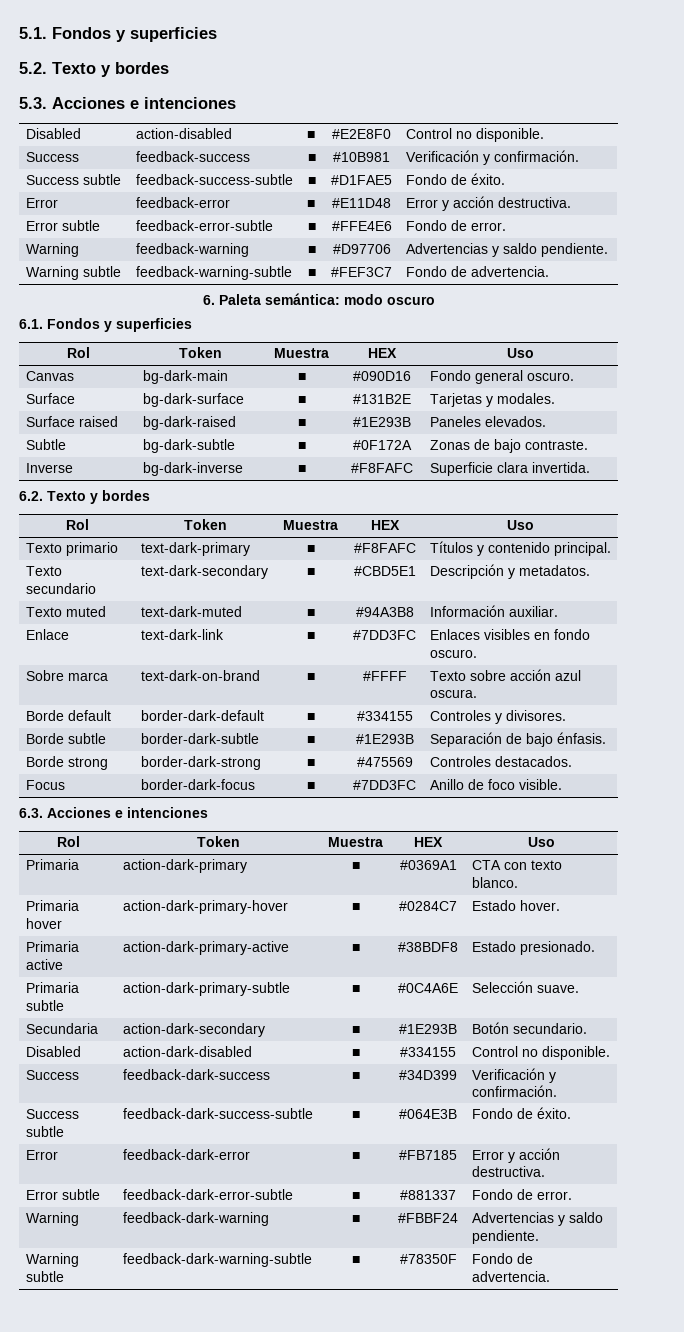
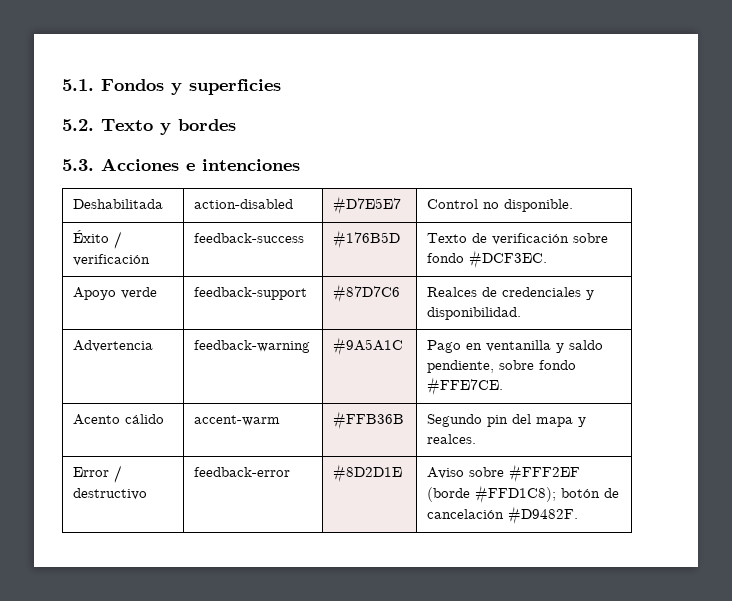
[25,128,81,139] Disabled -> [73,199,164,209] Deshabilitada
[306,131,315,139] [332,129,391,139] [405,128,544,142] [25,152,79,162] [135,151,250,162] [308,154,316,162] [333,152,390,162] [405,150,579,165] [25,174,121,185] [135,174,293,185] [308,177,316,185] [331,175,392,185] [405,173,505,185] [25,198,58,208] ■ | #E2E8F0 | Control no disponible. // Success | feedback-success | ■ | #10B981 | Verificación y confirmación. // Success subtle | feedback-success-subtle | ■ | #D1FAE5 | Fondo de éxito. // Error -> [333,196,402,215] [427,199,574,212] [73,230,123,249] [73,254,151,266] [194,233,305,243] [333,230,401,249] [427,233,609,245] [427,250,548,269] [73,287,158,300] [194,287,308,300] [333,284,401,303] [427,287,595,300] [427,307,522,320] [73,340,154,352] [194,340,311,353] [333,337,404,356] [427,340,604,353] [427,360,577,373] [427,377,504,396] [73,414,165,425] [194,415,281,426] [333,411,405,430] [427,414,587,427] [427,434,477,444] [73,465,123,483] [73,488,148,500] #D7E5E7 | Control no disponible. // Éxito / verificación | feedback-success | #176B5D | Texto de verificación sobre fondo #DCF3EC. // Apoyo verde | feedback-support | #87D7C6 | Realces de credenciales y disponibilidad. // Advertencia | feedback-warning | #9A5A1C | Pago en ventanilla y saldo pendiente, sobre fondo #FFE7CE. // Acento cálido | accent-warm | #FFB36B | Segundo pin del mapa y realces. // Error / destructivo
[306,200,315,208] [332,198,391,208] [405,196,571,211] [25,220,100,231] [135,220,273,231] [308,223,316,231] [331,221,392,231] [405,220,506,231] [25,243,79,257] [135,243,249,257] [308,246,316,254] [332,244,391,254] [405,243,608,257] [25,266,121,280] [135,266,292,280] [308,269,316,277] [331,267,392,277] [405,266,549,277] [202,293,435,305] [19,318,192,332] [66,347,90,358] [178,347,222,358] [274,348,329,358] [367,348,397,358] [507,348,534,358] [25,371,74,381] [142,370,228,384] [297,373,306,381] [352,371,411,381] [429,370,574,384] [25,393,75,404] [142,393,244,407] [297,396,306,404] [352,394,411,404] [429,393,555,407] [25,416,118,427] [142,416,236,430] [297,419,306,427] [352,417,411,427] [429,416,546,427] [25,439,66,450] [142,439,235,453] [297,442,306,450] [352,440,412,450] [429,439,588,453] [25,463,73,473] [142,462,243,476] [297,465,306,473] [350,463,413,473] [429,462,590,476] [19,490,150,504] [65,519,89,530] [183,519,227,530] [283,520,338,530] [370,520,400,530] [507,520,534,530] [25,542,118,556] [140,542,250,556] [306,545,315,553] [353,543,416,553] [429,541,611,556] [25,566,62,576] [25,583,96,594] [140,565,268,579] [306,568,315,576] [353,566,416,576] [429,564,590,579] [25,606,106,617] [140,606,242,617] [306,609,315,617] [355,607,414,617] [429,605,558,617] [25,629,69,640] [140,629,224,640] [306,632,315,640] [353,630,416,640] [429,629,590,640] [429,649,477,658] [25,670,108,681] [140,670,260,681] [306,673,315,681] [362,671,407,681] [429,669,581,681] [429,689,477,698] [25,710,111,721] [140,710,264,721] [306,713,315,721] [356,711,413,721] [429,710,566,724] [25,733,106,744] [140,733,259,744] [306,736,315,744] [355,734,414,744] [429,732,606,747] [25,756,108,770] [140,756,261,770] [306,759,315,767] [356,757,413,767] [429,756,572,767] [25,780,65,790] [140,779,255,790] [306,782,315,790] [353,780,416,790] [429,779,562,790] [19,807,208,818] [56,836,80,847] [197,836,240,847] [328,837,383,847] [414,837,443,847] [528,837,555,847] [25,859,79,870] [122,859,247,873] [351,862,360,870] [399,860,457,870] [471,860,562,870] [471,877,518,888] [25,900,79,911] [25,918,62,929] [122,900,288,914] [351,903,360,911] [399,901,457,911] [471,900,560,911] [25,941,79,952] [25,959,63,970] [122,941,289,955] [351,944,360,952] [398,942,458,952] [471,941,595,955] [25,982,79,993] [25,1000,64,1011] [122,982,290,996] [351,985,360,993] [398,983,458,993] [471,981,579,993] [25,1023,98,1034] [122,1023,265,1037] [351,1026,360,1034] [399,1024,457,1034] [471,1022,587,1034] [25,1046,81,1057] [122,1046,252,1057] [351,1049,360,1057] [400,1047,456,1057] [471,1046,610,1060] [25,1070,79,1080] [122,1069,270,1080] [351,1072,360,1080] [399,1070,457,1080] [471,1068,556,1083] [471,1085,557,1097] [25,1109,79,1119] [25,1126,64,1137] [122,1108,313,1119] [351,1111,360,1119] [399,1109,457,1119] [471,1107,571,1119] [25,1150,58,1160] [122,1149,250,1160] [351,1152,360,1160] [399,1150,457,1160] [471,1148,560,1163] [471,1166,545,1177] [25,1189,100,1200] [122,1189,293,1200] [351,1192,360,1200] [400,1190,456,1200] [471,1189,572,1200] [25,1212,79,1226] [122,1212,269,1226] [351,1215,360,1223] [398,1213,458,1223] [471,1212,603,1226] [471,1230,539,1244] [25,1253,79,1267] [25,1271,64,1282] [122,1253,312,1267] [351,1256,360,1264] [399,1254,457,1264] [471,1253,533,1264] [471,1271,550,1282] ■ | #E11D48 | Error y acción destructiva. // Error subtle | feedback-error-subtle | ■ | #FFE4E6 | Fondo de error. // Warning | feedback-warning | ■ | #D97706 | Advertencias y saldo pendiente. // Warning subtle | feedback-warning-subtle | ■ | #FEF3C7 | Fondo de advertencia. // 6. Paleta semántica: modo oscuro // 6.1. Fondos y superficies // Rol | Token | Muestra | HEX | Uso // Canvas | bg-dark-main | ■ | #090D16 | Fondo general oscuro. // Surface | bg-dark-surface | ■ | #131B2E | Tarjetas y modales. // Surface raised | bg-dark-raised | ■ | #1E293B | Paneles elevados. // Subtle | bg-dark-subtle | ■ | #0F172A | Zonas de bajo contraste. // Inverse | bg-dark-inverse | ■ | #F8FAFC | Superficie clara invertida. // 6.2. Texto y bordes // Rol | Token | Muestra | HEX | Uso // Texto primario | text-dark-primary | ■ | #F8FAFC | Títulos y contenido principal. // Texto secundario | text-dark-secondary | ■ | #CBD5E1 | Descripción y metadatos. // Texto muted | text-dark-muted | ■ | #94A3B8 | Información auxiliar. // Enlace | text-dark-link | ■ | #7DD3FC | Enlaces visibles en fondo oscuro. // Sobre marca | text-dark-on-brand | ■ | #FFFF | Texto sobre acción azul oscura. // Borde default | border-dark-default | ■ | #334155 | Controles y divisores. // Borde subtle | border-dark-subtle | ■ | #1E293B | Separación de bajo énfasis. // Borde strong | border-dark-strong | ■ | #475569 | Controles destacados. // Focus | border-dark-focus | ■ | #7DD3FC | Anillo de foco visible. // 6.3. Acciones e intenciones // Rol | Token | Muestra | HEX | Uso // Primaria | action-dark-primary | ■ | #0369A1 | CTA con texto blanco. // Primaria hover | action-dark-primary-hover | ■ | #0284C7 | Estado hover. // Primaria active | action-dark-primary-active | ■ | #38BDF8 | Estado presionado. // Primaria subtle | action-dark-primary-subtle | ■ | #0C4A6E | Selección suave. // Secundaria | action-dark-secondary | ■ | #1E293B | Botón secundario. // Disabled | action-dark-disabled | ■ | #334155 | Control no disponible. // Success | feedback-dark-success | ■ | #34D399 | Verificación y confirmación. // Success subtle | feedback-dark-success-subtle | ■ | #064E3B | Fondo de éxito. // Error | feedback-dark-error | ■ | #FB7185 | Error y acción destructiva. // Error subtle | feedback-dark-error-subtle | ■ | #881337 | Fondo de error. // Warning | feedback-dark-warning | ■ | #FBBF24 | Advertencias y saldo pendiente. // Warning subtle | feedback-dark-warning-subtle | ■ | #78350F | Fondo de advertencia. -> [333,464,403,483] [427,464,581,483] [427,485,620,504] [427,506,579,525] #8D2D1E | Aviso sobre #FFF2EF (borde #FFD1C8); botón de cancelación #D9482F.

